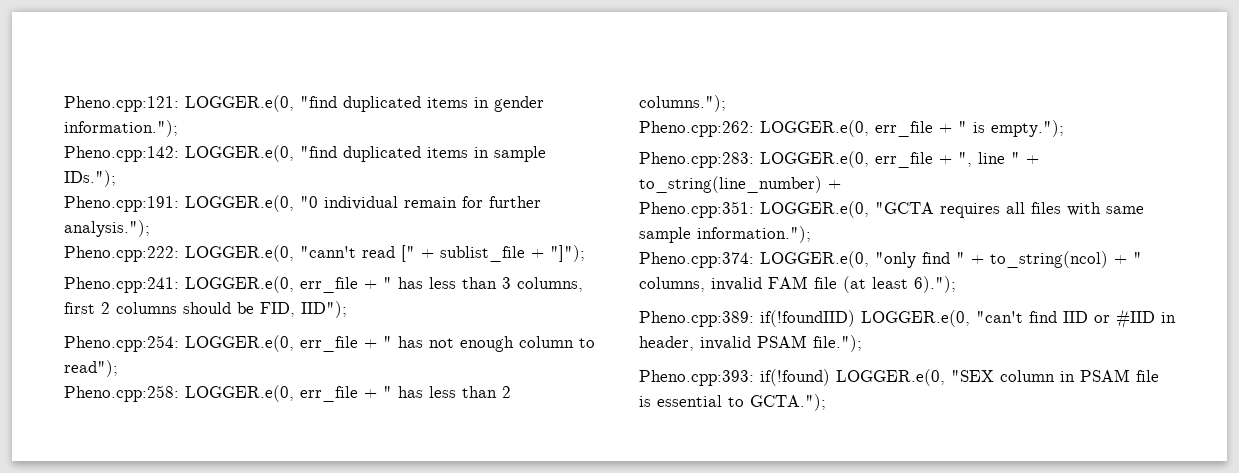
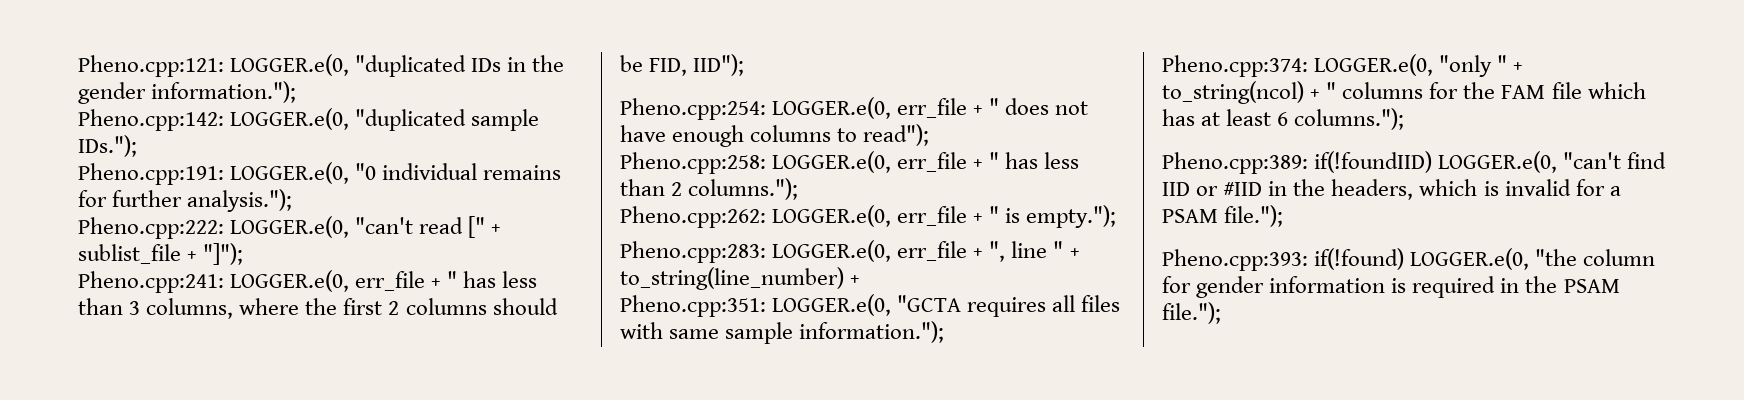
[300,96,489,112] "find duplicated items in -> [355,55,565,77] "duplicated IDs in the
[300,146,489,162] "find duplicated items in -> [355,109,467,131] "duplicated
[404,197,457,208] remain -> [483,165,562,180] remains
[300,246,356,258] "cann't -> [355,217,414,234] "can't
(583, 284) none -> [239,298,338,315] where the
[398,336,574,352] has not enough column -> [1005,98,1089,115] [620,125,832,147] does not have enough columns
[922,252,950,264] find -> (1493, 66) none
[639,276,956,293] columns, invalid FAM file (at least 6)."); -> [1342,82,1646,99] [1162,108,1405,130] columns for the FAM file which has at least 6 columns.");
[639,336,751,351] header, invalid -> [1293,179,1621,200] the headers, which is invalid for a
[951,369,1159,382] [639,394,826,411] "SEX column in PSAM file is essential to GCTA."); -> [1535,249,1656,266] [1162,276,1620,298] [1162,302,1221,324] "the column for gender information is required in the PSAM file.");

